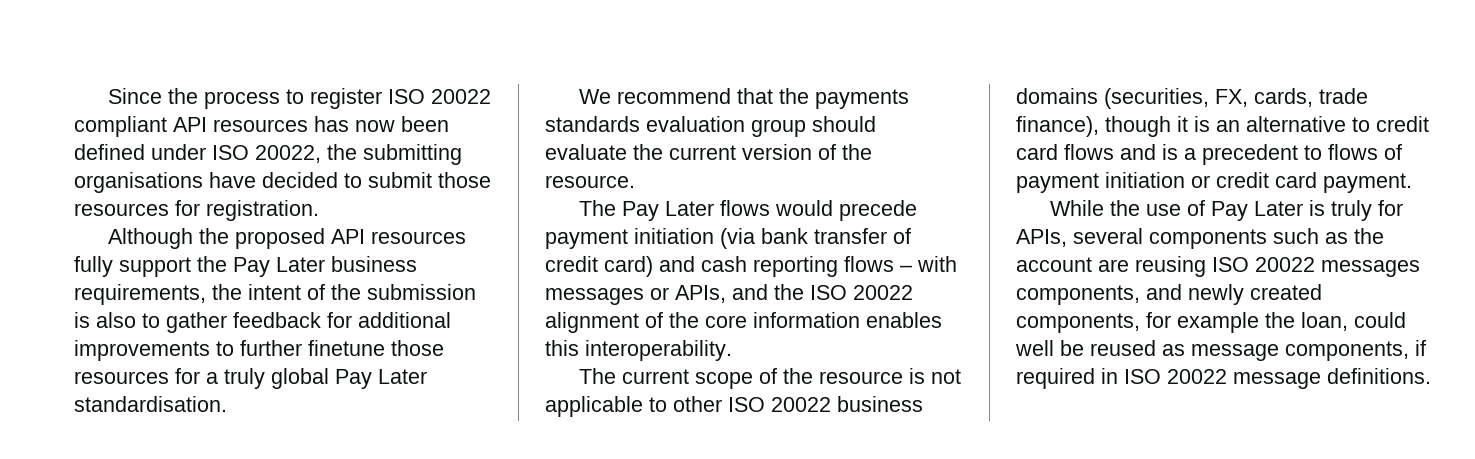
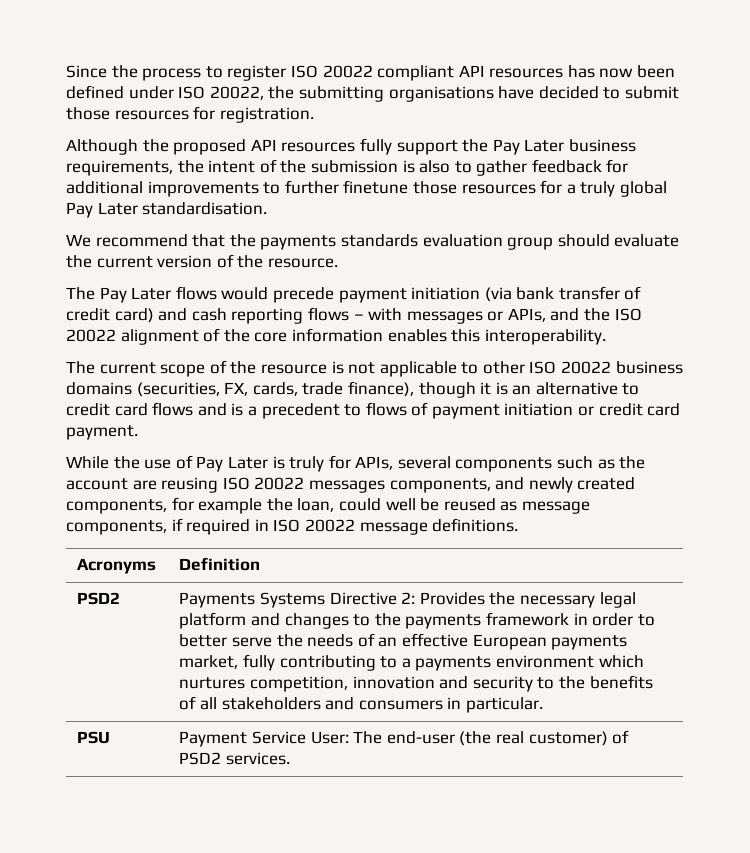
(1431, 376) none -> [77,558,157,574] [179,557,261,571] [77,592,121,605] [179,592,636,608] [179,612,655,629] [179,633,628,650] [179,654,644,671] [179,675,653,692] [179,696,544,713] [77,731,111,744] [179,730,630,747] [179,752,291,765] // Acronyms | Definition // PSD2 | Payments Systems Directive 2: Provides the necessary legal platform and changes to the payments framework in order to better serve the needs of an effective European payments market, fully contributing to a payments environment which nurtures competition, innovation and security to the benefits of all stakeholders and consumers in particular. // PSU | Payment Service User: The end-user (the real customer) of PSD2 services.

